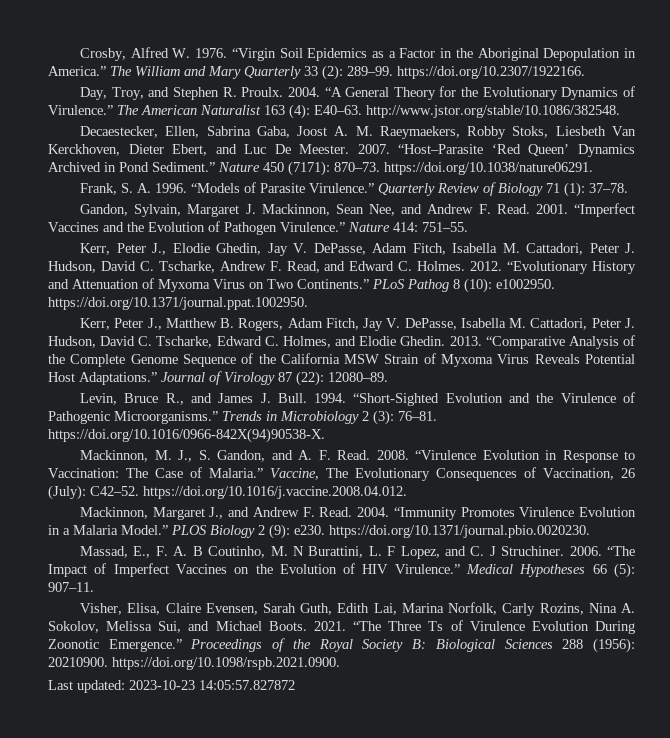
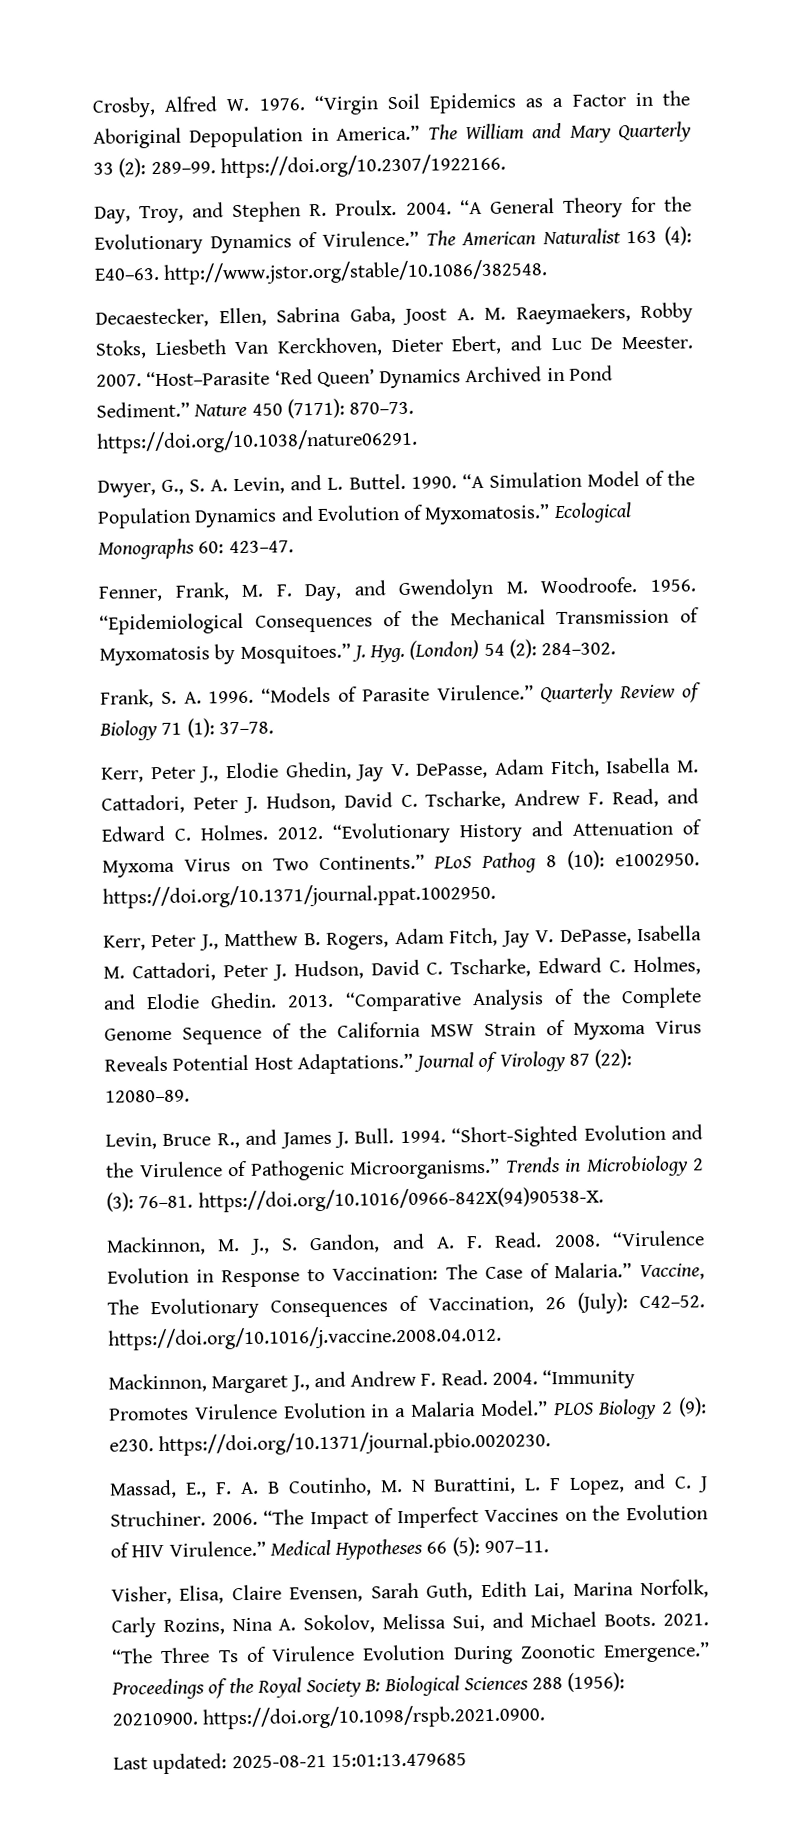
(593, 168) none -> [97,470,695,498] [97,502,632,529] [98,538,294,560] [98,577,696,602] [99,607,700,635] [99,639,617,666] // Dwyer, G., S. A. Levin, and L. Buttel. 1990. “A Simulation Model of the Population Dynamics and Evolution of Myxomatosis.” Ecological Monographs 60: 423–47. // Fenner, Frank, M. F. Day, and Gwendolyn M. Woodroofe. 1956. “Epidemiological Consequences of the Mechanical Transmission of Myxomatosis by Mosquitoes.” J. Hyg. (London) 54 (2): 284–302.
[80,203,635,217] [48,221,468,235] // Gandon, Sylvain, Margaret J. Mackinnon, Sean Nee, and Andrew F. Read. 2001. “Imperfect Vaccines and the Evolution of Pathogen Virulence.” Nature 414: 751–55. -> (274, 728) none
[129,680,295,690] 2023-10-23 14:05:57.827872 -> [231,1753,467,1769] 2025-08-21 15:01:13.479685

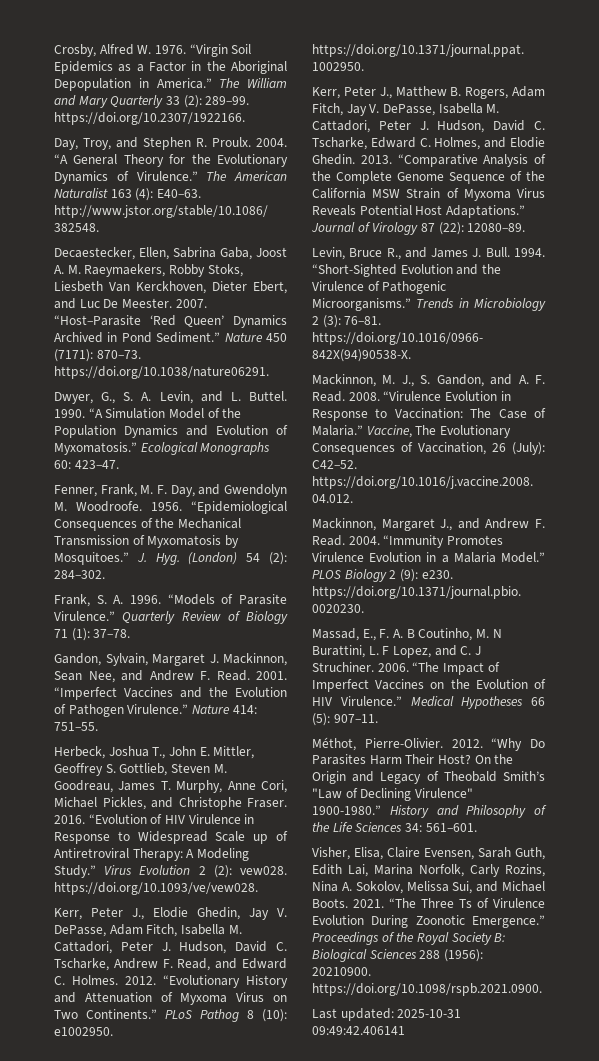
(274, 728) none -> [54,653,287,666] [54,670,287,683] [54,687,287,700] [54,704,257,717] [54,722,98,731] [54,746,255,759] [54,763,227,776] [54,780,287,793] [54,797,287,810] [54,814,255,824] [54,831,289,844] [54,848,249,861] [54,865,287,878] [54,882,258,895] // Gandon, Sylvain, Margaret J. Mackinnon, Sean Nee, and Andrew F. Read. 2001. “Imperfect Vaccines and the Evolution of Pathogen Virulence.” Nature 414: 751–55. // Herbeck, Joshua T., John E. Mittler, Geoffrey S. Gottlieb, Steven M. Goodreau, James T. Murphy, Anne Cori, Michael Pickles, and Christophe Fraser. 2016. “Evolution of HIV Virulence in Response to Widespread Scale up of Antiretroviral Therapy: A Modeling Study.” Virus Evolution 2 (2): vew028. https://doi.org/10.1093/ve/vew028.
(549, 1547) none -> [312,737,545,751] [312,754,514,765] [312,771,545,784] [312,788,473,801] [312,805,547,818] [312,822,477,832] // Méthot, Pierre-Olivier. 2012. “Why Do Parasites Harm Their Host? On the Origin and Legacy of Theobald Smith’s "Law of Declining Virulence" 1900-1980.” History and Philosophy of the Life Sciences 34: 561–601.
[231,1753,467,1769] 2025-08-21 15:01:13.479685 -> [397,1009,462,1018] [312,1026,405,1035] 2025-10-31 09:49:42.406141

